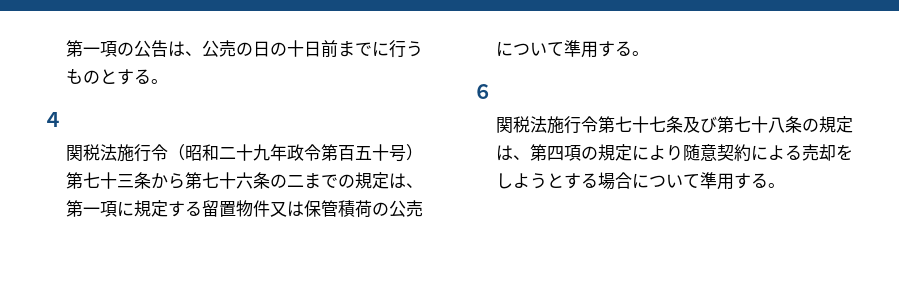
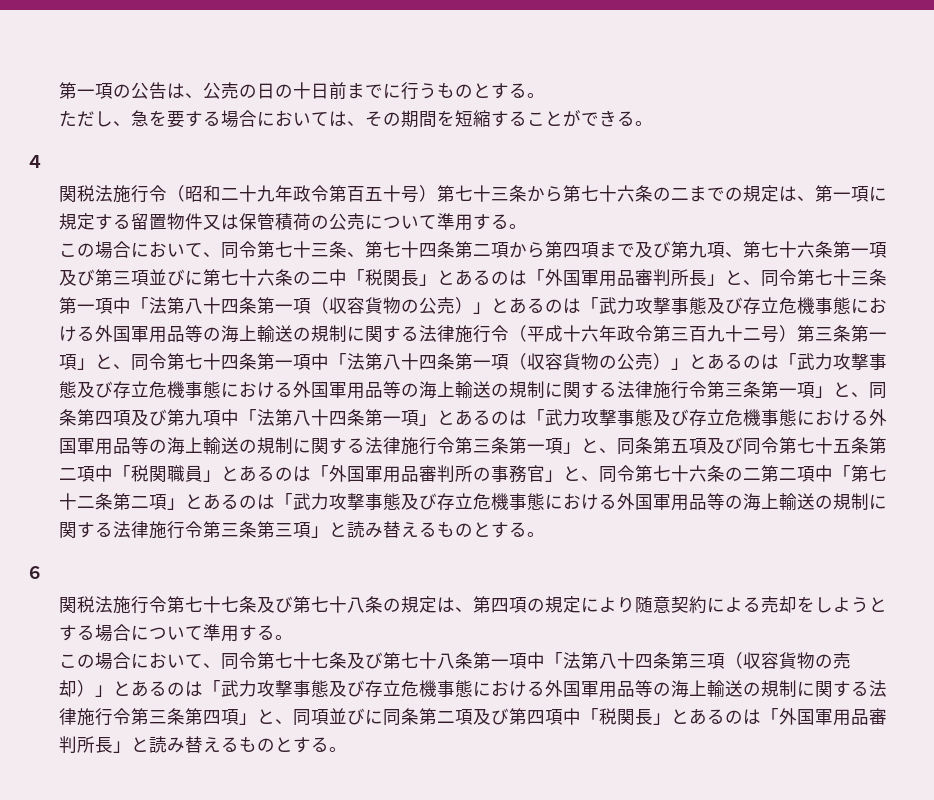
(168, 81) none -> [59,110,654,128] // ただし、急を要する場合においては、その期間を短縮することができる。
(649, 53) none -> [59,241,888,259] [59,269,888,287] [59,297,888,314] [59,325,888,343] [59,353,888,371] [59,381,888,399] [59,409,888,426] [59,437,888,455] [59,465,888,483] [59,493,888,511] [59,521,546,539] // この場合において、同令第七十三条、第七十四条第二項から第四項まで及び第九項、第七十六条第一項及び第三項並びに第七十六条の二中「税関長」とあるのは「外国軍用品審判所長」と、同令第七十三条第一項中「法第八十四条第一項（収容貨物の公売）」とあるのは「武力攻撃事態及び存立危機事態における外国軍用品等の海上輸送の規制に関する法律施行令（平成十六年政令第三百九十二号）第三条第一項」と、同令第七十四条第一項中「法第八十四条第一項（収容貨物の公売）」とあるのは「武力攻撃事態及び存立危機事態における外国軍用品等の海上輸送の規制に関する法律施行令第三条第一項」と、同条第四項及び第九項中「法第八十四条第一項」とあるのは「武力攻撃事態及び存立危機事態における外国軍用品等の海上輸送の規制に関する法律施行令第三条第一項」と、同条第五項及び同令第七十五条第二項中「税関職員」とあるのは「外国軍用品審判所の事務官」と、同令第七十六条の二第二項中「第七十二条第二項」とあるのは「武力攻撃事態及び存立危機事態における外国軍用品等の海上輸送の規制に関する法律施行令第三条第三項」と読み替えるものとする。
(785, 185) none -> [59,652,852,670] [59,680,888,698] [59,708,888,726] [59,736,348,753] // この場合において、同令第七十七条及び第七十八条第一項中「法第八十四条第三項（収容貨物の売却）」とあるのは「武力攻撃事態及び存立危機事態における外国軍用品等の海上輸送の規制に関する法律施行令第三条第四項」と、同項並びに同条第二項及び第四項中「税関長」とあるのは「外国軍用品審判所長」と読み替えるものとする。

